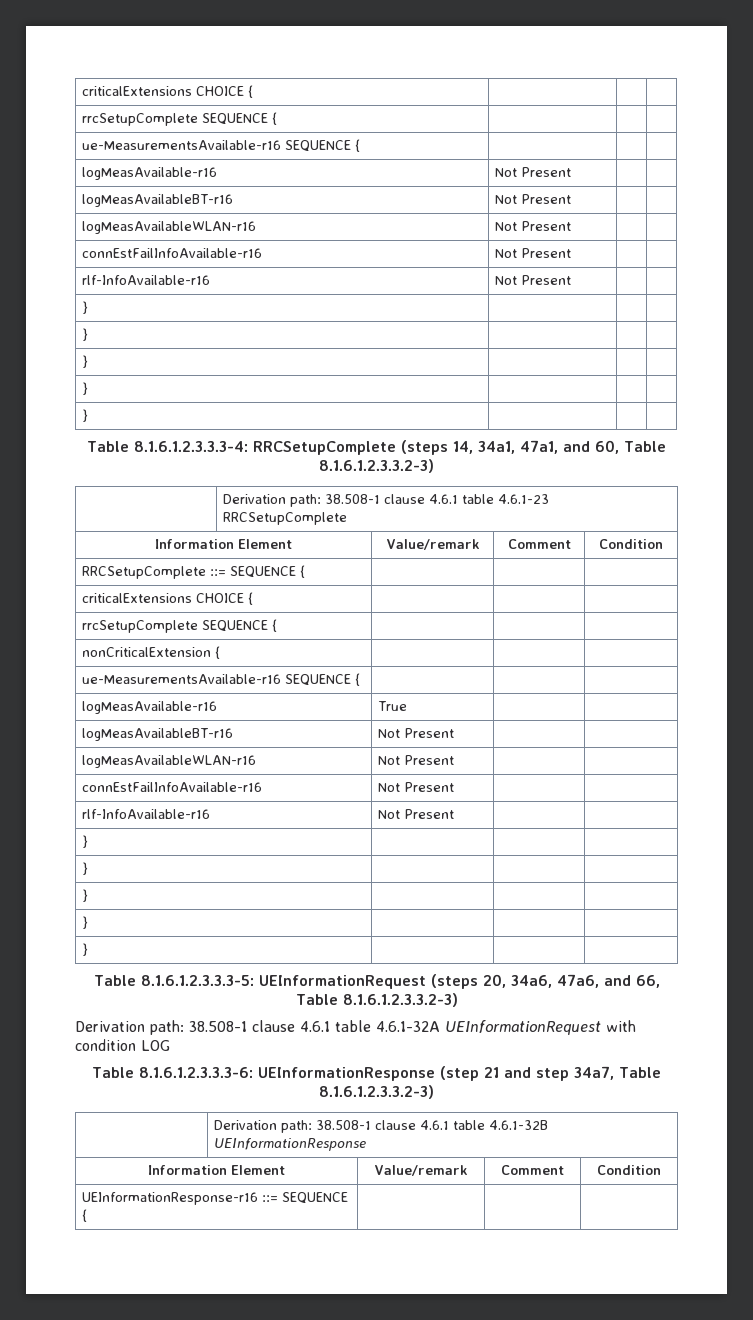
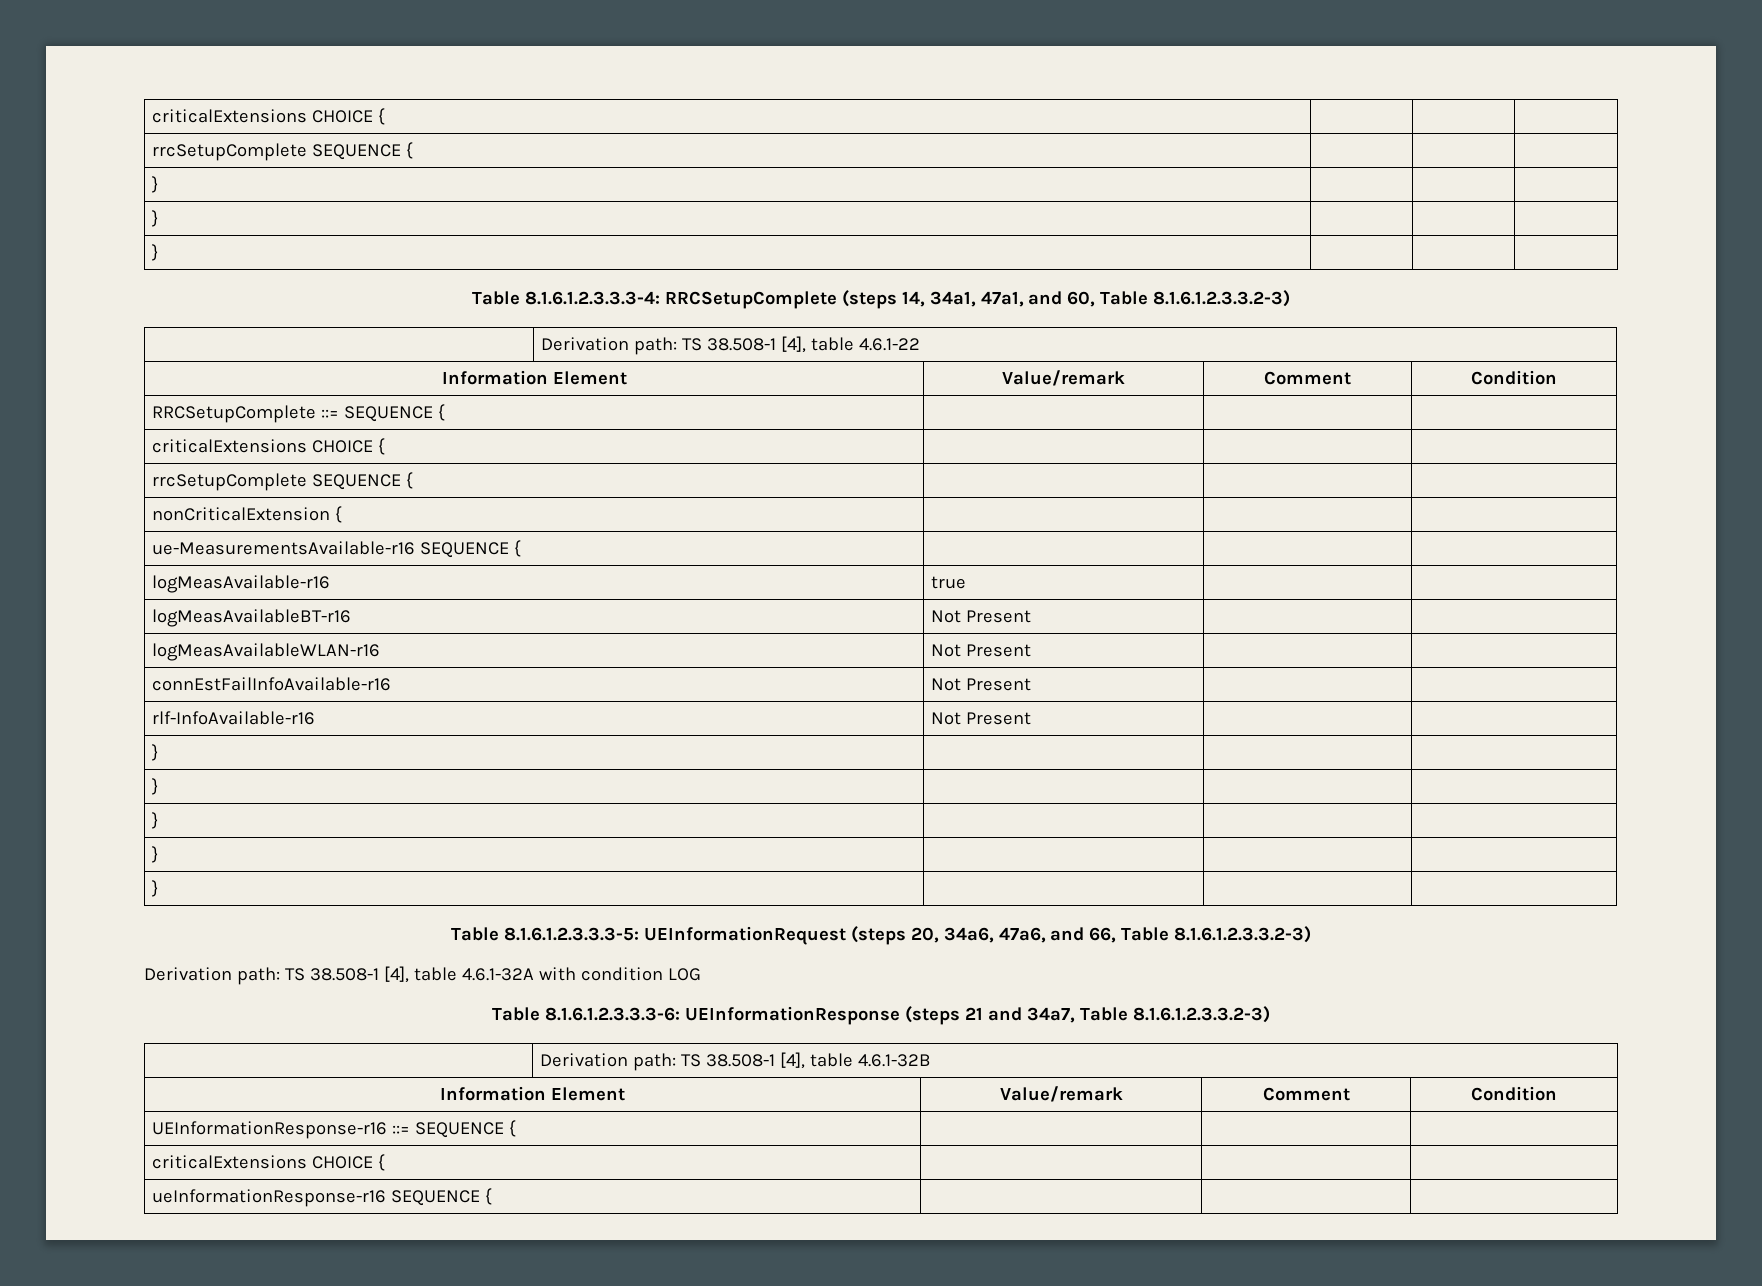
[81,85,253,98] [81,112,277,126] [81,139,360,152] [81,167,217,180] [494,167,571,177] [81,194,233,207] [494,194,571,204] [81,221,256,234] [494,221,571,231] [81,248,262,258] [494,248,571,258] [81,275,210,285] [494,275,571,285] [81,301,88,314] [81,328,88,341] criticalExtensions CHOICE { | | | // rrcSetupComplete SEQUENCE { | | | // ue-MeasurementsAvailable-r16 SEQUENCE { | | | // logMeasAvailable-r16 | Not Present | | // logMeasAvailableBT-r16 | Not Present | | // logMeasAvailableWLAN-r16 | Not Present | | // connEstFailInfoAvailable-r16 | Not Present | | // rlf-InfoAvailable-r16 | Not Present | | // } | | | // } | | | -> [151,108,385,125] [151,142,413,161] criticalExtensions CHOICE { | | | // rrcSetupComplete SEQUENCE { | | |
[324,494,549,504] [222,512,347,525] 38.508-1 clause 4.6.1 table 4.6.1-23 RRCSetupComplete -> [681,336,920,353] TS 38.508-1 [4], table 4.6.1-22
[377,701,407,711] True -> [930,576,966,589] true
[189,1020,330,1032] 38.508-1 clause 4.6.1 -> [284,966,409,983] TS 38.508-1 [4],
[445,1020,601,1035] UEInformationRequest -> (534, 974) none
[440,1066,479,1081] (step -> [905,1006,961,1025] (steps
[536,1068,569,1081] step -> (1022, 1014) none
[315,1120,449,1130] 38.508-1 clause 4.6.1 -> [680,1052,805,1069] TS 38.508-1 [4],
[213,1138,366,1151] UEInformationResponse -> (931, 1060) none
(87, 1215) none -> [151,1154,385,1171] [151,1188,492,1207] // criticalExtensions CHOICE { | | | // ueInformationResponse-r16 SEQUENCE { | | |

